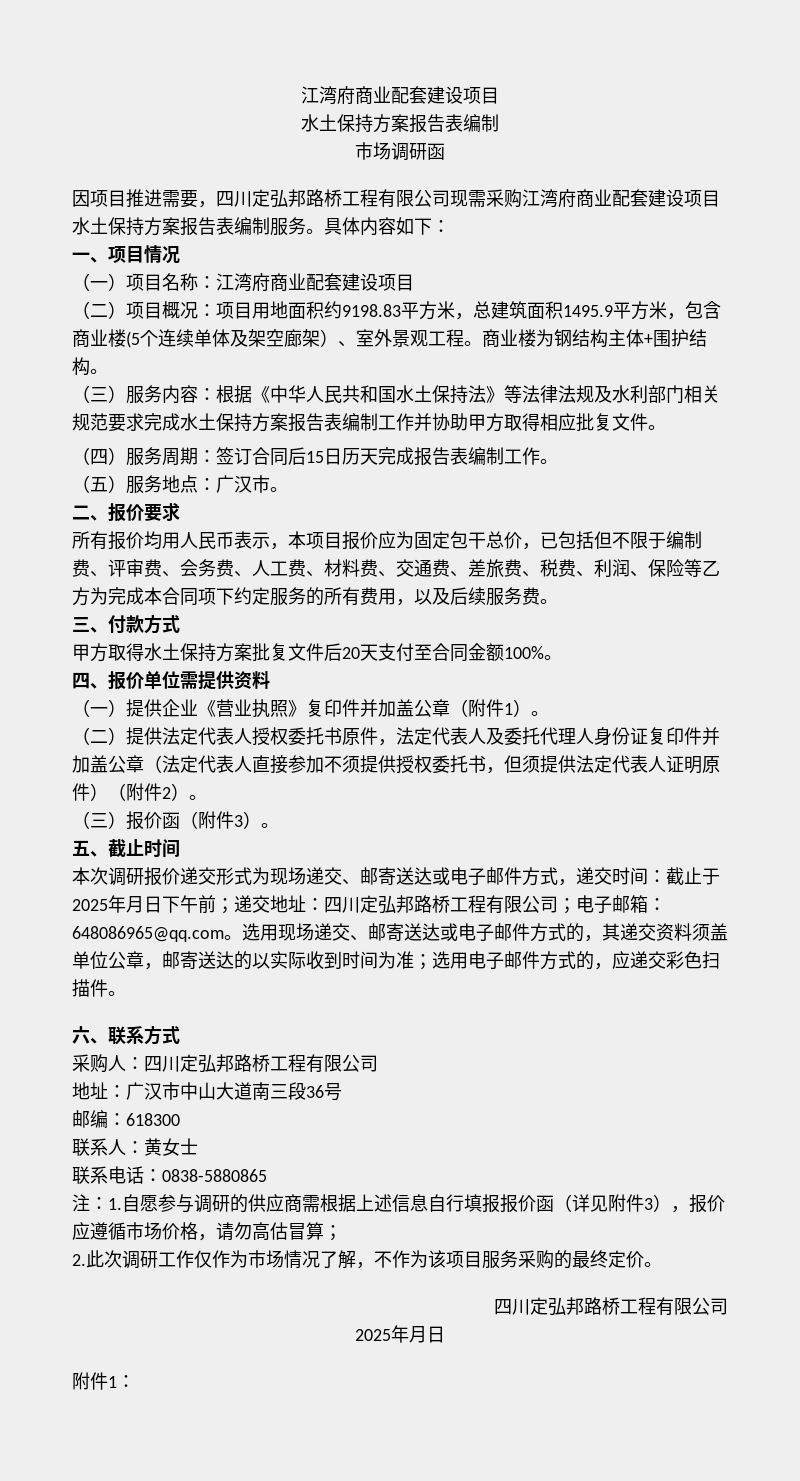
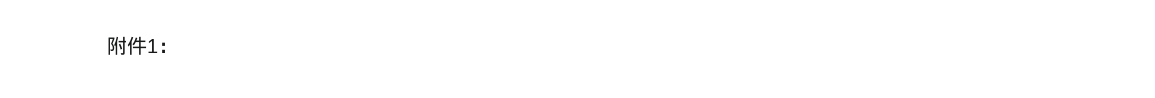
[301,86,499,105] [301,114,499,133] [355,142,445,161] [72,189,720,208] [72,217,450,236] [72,245,180,264] [72,273,414,292] [72,301,721,320] [72,329,707,348] [72,357,108,376] [72,385,720,404] [72,413,666,432] [72,447,558,466] [72,475,288,494] [72,502,180,522] [72,531,702,550] [72,559,720,578] [72,587,558,606] [72,614,180,634] [72,643,562,662] [72,670,270,690] [72,699,549,718] [72,727,720,746] [72,755,720,774] [72,783,207,801] [72,811,279,830] [72,839,180,858] [72,867,720,886] [72,895,666,914] [72,923,728,942] [72,951,720,970] [72,979,126,997] [72,1025,180,1045] [72,1054,378,1073] [72,1082,342,1101] [72,1110,180,1128] [72,1138,198,1156] [72,1166,267,1184] [72,1194,725,1213] [72,1222,342,1241] [72,1250,662,1269] [494,1297,728,1316] [355,1325,445,1343] 江湾府商业配套建设项目 // 水土保持方案报告表编制 // 市场调研函 // 因项目推进需要，四川定弘邦路桥工程有限公司现需采购江湾府商业配套建设项目水土保持方案报告表编制服务。具体内容如下： // 一、项目情况 // （一）项目名称：江湾府商业配套建设项目 // （二）项目概况：项目用地面积约9198.83平方米，总建筑面积1495.9平方米，包含商业楼(5个连续单体及架空廊架）、室外景观工程。商业楼为钢结构主体+围护结构。 // （三）服务内容：根据《中华人民共和国水土保持法》等法律法规及水利部门相关规范要求完成水土保持方案报告表编制工作并协助甲方取得相应批复文件。 // （四）服务周期：签订合同后15日历天完成报告表编制工作。 // （五）服务地点：广汉市。 // 二、报价要求 // 所有报价均用人民币表示，本项目报价应为固定包干总价，已包括但不限于编制费、评审费、会务费、人工费、材料费、交通费、差旅费、税费、利润、保险等乙方为完成本合同项下约定服务的所有费用，以及后续服务费。 // 三、付款方式 // 甲方取得水土保持方案批复文件后20天支付至合同金额100%。 // 四、报价单位需提供资料 // （一）提供企业《营业执照》复印件并加盖公章（附件1）。 // （二）提供法定代表人授权委托书原件，法定代表人及委托代理人身份证复印件并加盖公章（法定代表人直接参加不须提供授权委托书，但须提供法定代表人证明原件）（附件2）。 // （三）报价函（附件3）。 // 五、截止时间 // 本次调研报价递交形式为现场递交、邮寄送达或电子邮件方式，递交时间：截止于2025年月日下午前；递交地址：四川定弘邦路桥工程有限公司；电子邮箱：648086965@qq.com。选用现场递交、邮寄送达或电子邮件方式的，其递交资料须盖单位公章，邮寄送达的以实际收到时间为准；选用电子邮件方式的，应递交彩色扫描件。 // 六、联系方式 // 采购人：四川定弘邦路桥工程有限公司 // 地址：广汉市中山大道南三段36号 // 邮编：618300 // 联系人：黄女士 // 联系电话：0838-5880865 // 注：1.自愿参与调研的供应商需根据上述信息自行填报报价函（详见附件3），报价应遵循市场价格，请勿高估冒算； // 2.此次调研工作仅作为市场情况了解，不作为该项目服务采购的最终定价。 // 四川定弘邦路桥工程有限公司 // 2025年月日 // -> (107, 45) none

